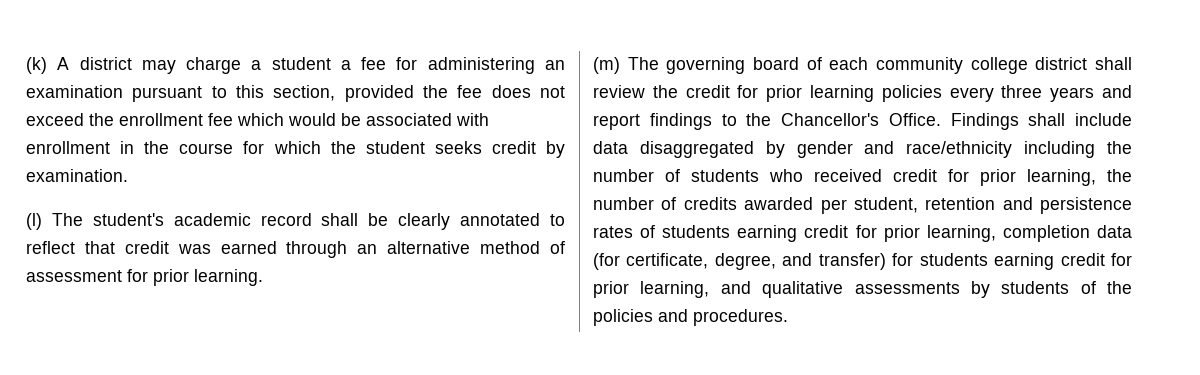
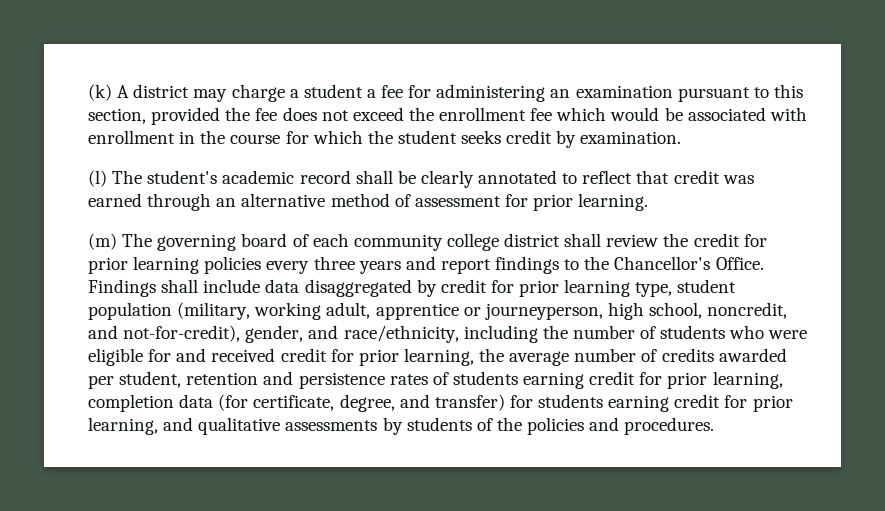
[796,141,1013,158] gender and race/ethnicity -> [440,279,737,297] [88,302,788,320] [88,325,459,343] credit for prior learning type, student population (military, working adult, apprentice or journeyperson, high school, noncredit, and not-for-credit), gender, and race/ethnicity,
(803, 175) none -> [768,330,808,339] [88,348,207,366] were eligible for and
(1132, 175) none -> [509,351,570,366] average

